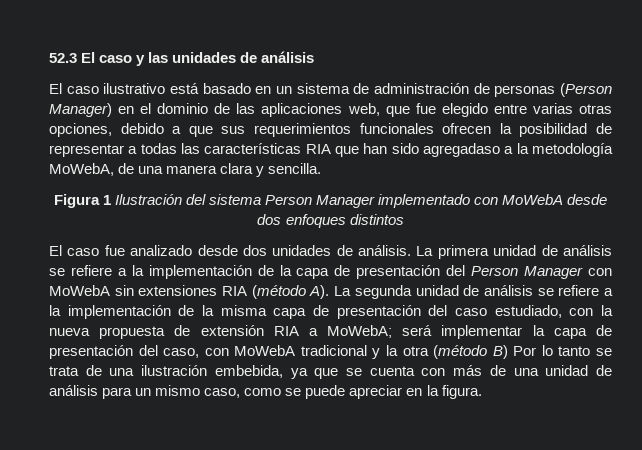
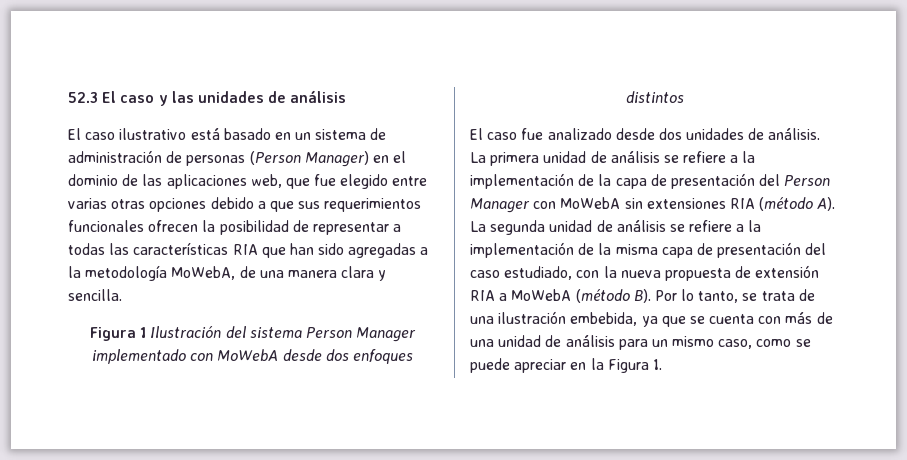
[49,123,112,137] opciones, -> [149,198,207,212] opciones
[422,143,500,157] agregadaso -> [348,243,417,258] agregadas
[327,325,612,339] [49,345,508,359] MoWebA; será implementar la capa de presentación del caso, con MoWebA tradicional y la otra (método B) -> [511,289,651,303] MoWebA (método B).
[558,346,591,356] tanto -> [698,291,739,303] tanto,
[441,385,482,399] figura. -> [607,359,662,373] Figura 1.

